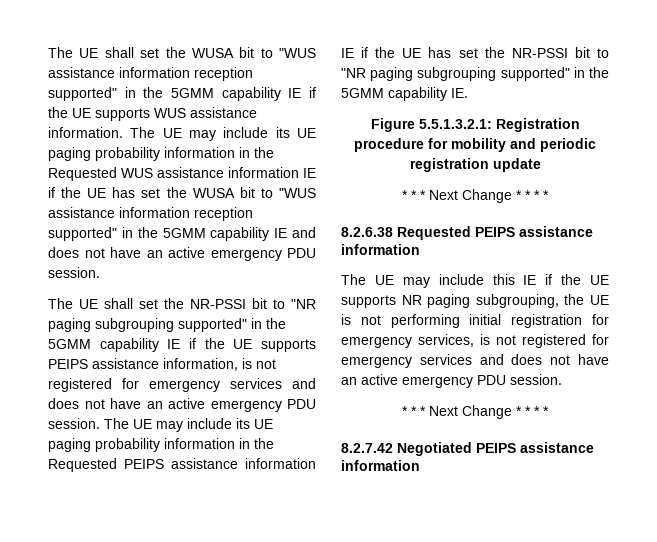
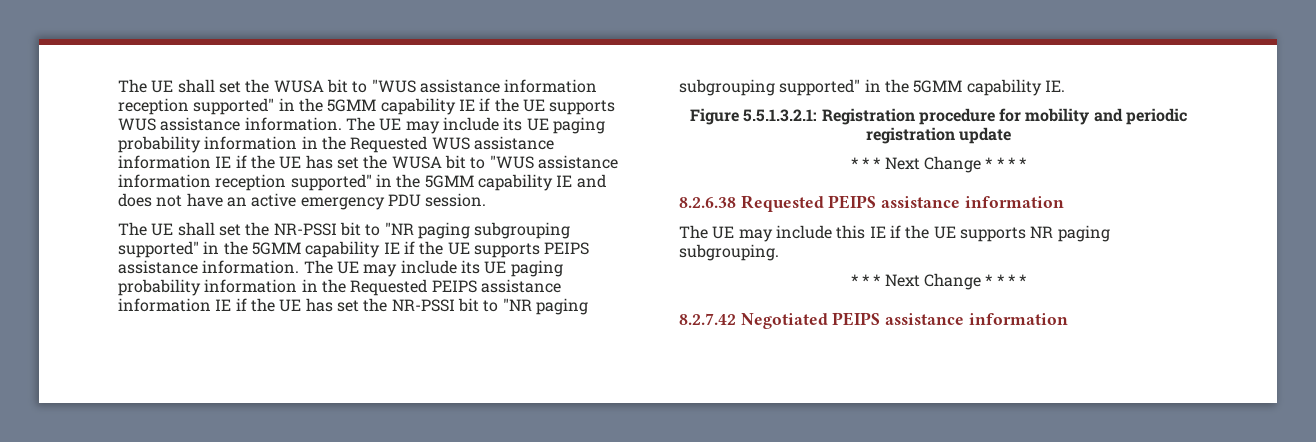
[163,358,276,371] [48,378,316,392] [48,398,316,412] [48,418,100,429] information, is not registered for emergency services and does not have an active emergency PDU session. -> [202,260,300,274] information.
[475,294,609,308] [341,314,609,328] [341,334,609,348] [341,354,609,368] [341,374,562,388] subgrouping, the UE is not performing initial registration for emergency services, is not registered for emergency services and does not have an active emergency PDU session. -> [679,244,779,261] subgrouping.

